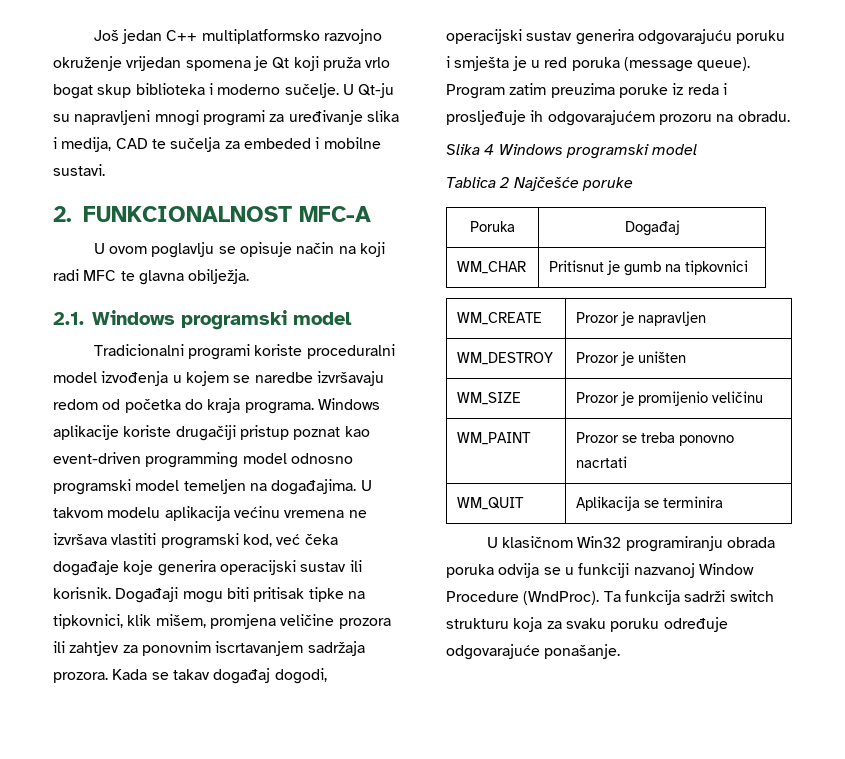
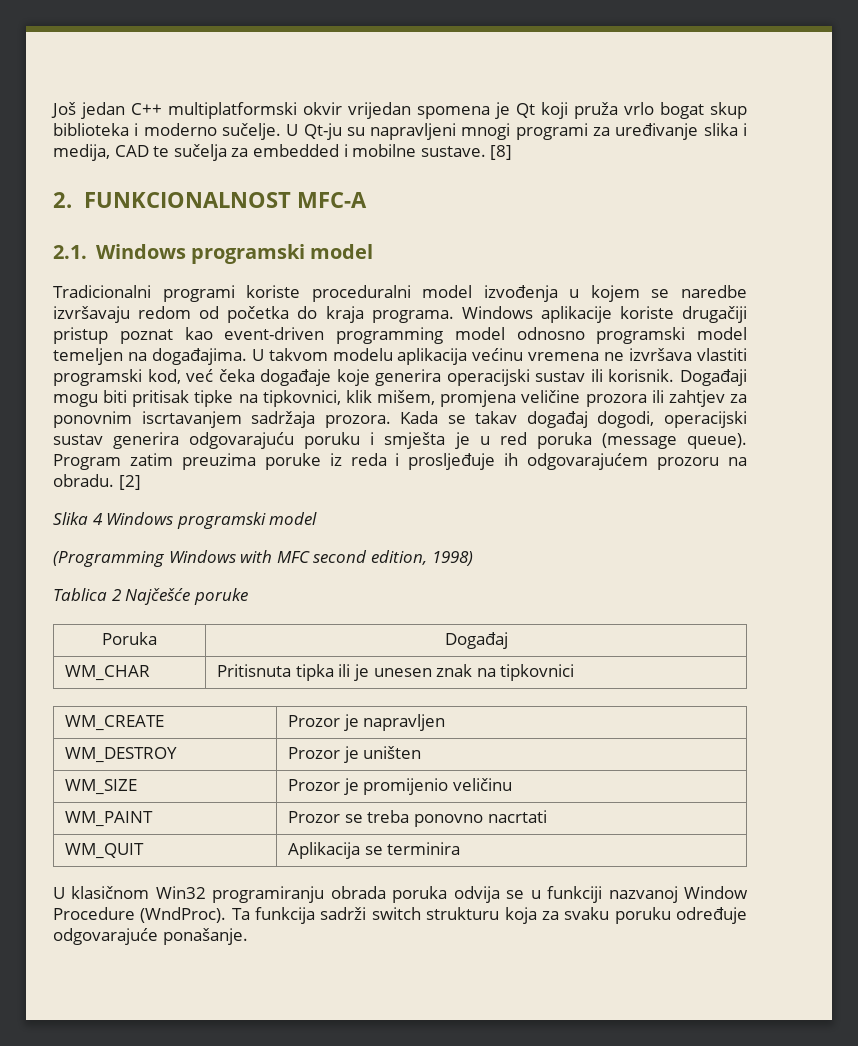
[201,29,383,44] [53,56,122,71] multiplatformsko razvojno okruženje -> [168,102,342,119] multiplatformski okvir
[243,138,311,149] embeded -> [252,144,339,157] embedded
[53,164,105,176] sustavi. -> [420,145,513,160] sustave. [8]
[93,242,386,258] [53,269,250,285] // U ovom poglavlju se opisuje način na koji radi MFC te glavna obilježja. -> (368, 200) none
(790, 116) none -> [118,475,141,490] [2]
(698, 149) none -> [53,550,473,567] // (Programming Windows with MFC second edition, 1998)
[549,260,662,276] Pritisnut je gumb -> [217,664,473,681] Pritisnuta tipka ili je unesen znak

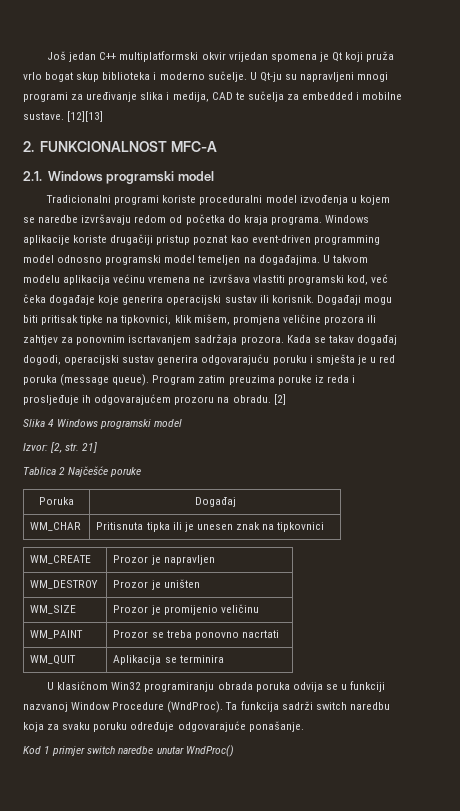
[490,145,513,160] [8] -> [67,111,104,122] [12][13]
[53,550,473,567] (Programming Windows with MFC second edition, 1998) -> [23,442,98,453] Izvor: [2, str. 21]
[426,907,500,920] strukturu -> [349,702,390,710] naredbu
(248, 936) none -> [23,745,234,757] // Kod 1 primjer switch naredbe unutar WndProc()

